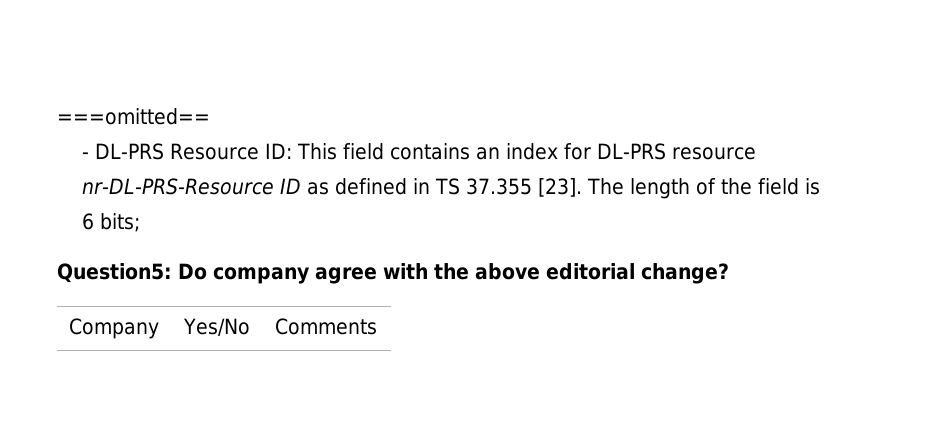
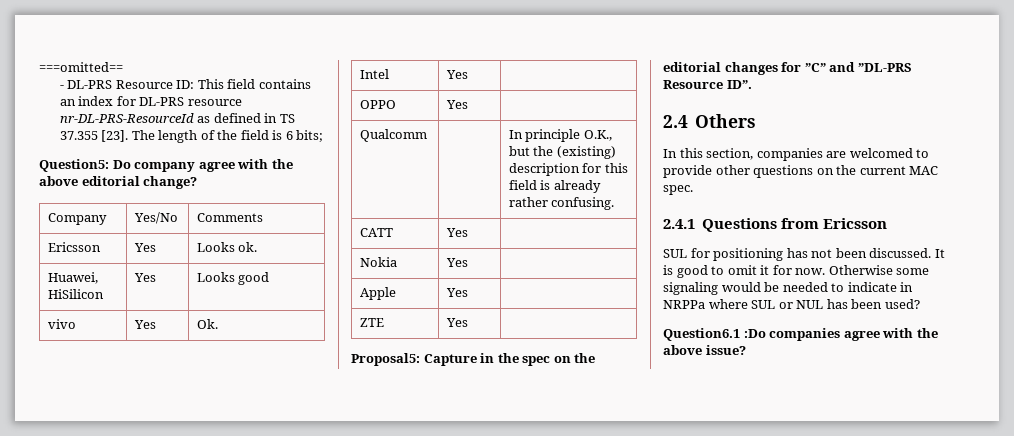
[81,178,301,195] nr-DL-PRS-Resource ID -> [59,113,194,123] nr-DL-PRS-ResourceId
(378, 326) none -> [47,242,101,252] [133,243,156,252] [196,242,258,252] [47,272,98,284] [47,289,104,299] [133,273,156,282] [196,272,270,285] [47,319,76,329] [133,320,156,329] [196,319,218,329] [359,69,389,79] [445,70,468,79] [359,100,396,109] [445,100,468,109] [359,129,427,142] [508,129,612,142] [508,146,616,159] [508,163,628,176] [508,180,601,193] [508,197,615,210] [359,228,393,237] [445,228,468,237] [359,257,397,267] [445,258,468,267] [359,287,396,300] [445,288,468,297] [359,318,384,327] [445,318,468,327] [351,353,596,366] [663,62,912,75] [663,80,752,89] [663,114,756,128] [663,148,930,161] [663,165,939,178] [663,185,693,195] [663,218,887,232] [663,248,945,261] [663,265,930,278] [663,282,914,295] [663,299,920,309] [663,328,938,341] [663,345,746,355] // Ericsson | Yes | Looks ok. // Huawei, HiSilicon | Yes | Looks good // vivo | Yes | Ok. // Intel | Yes | // OPPO | Yes | // Qualcomm | | In principle O.K., but the (existing) description for this field is already rather confusing. // CATT | Yes | // Nokia | Yes | // Apple | Yes | // ZTE | Yes | // Proposal5: Capture in the spec on the editorial changes for ”C” and ”DL-PRS Resource ID”. // 2.4 Others // In this section, companies are welcomed to provide other questions on the current MAC spec. // 2.4.1 Questions from Ericsson // SUL for positioning has not been discussed. It is good to omit it for now. Otherwise some signaling would be needed to indicate in NRPPa where SUL or NUL has been used? // Question6.1 :Do companies agree with the above issue?

